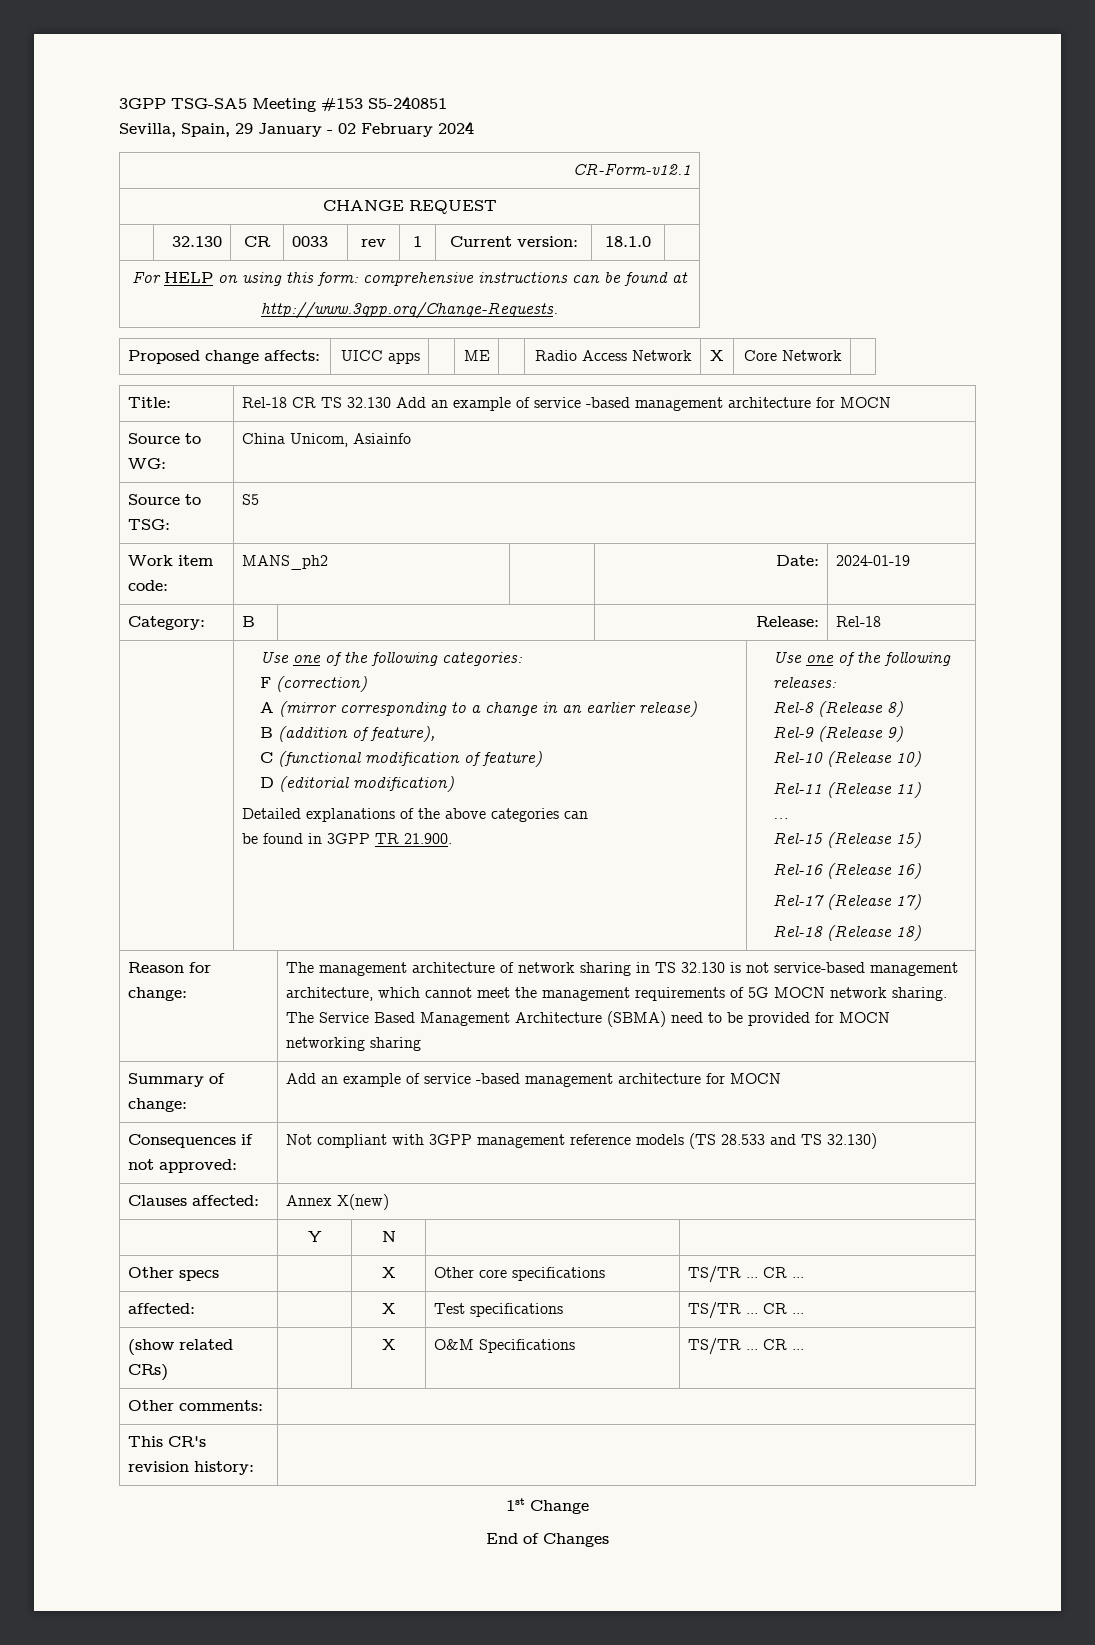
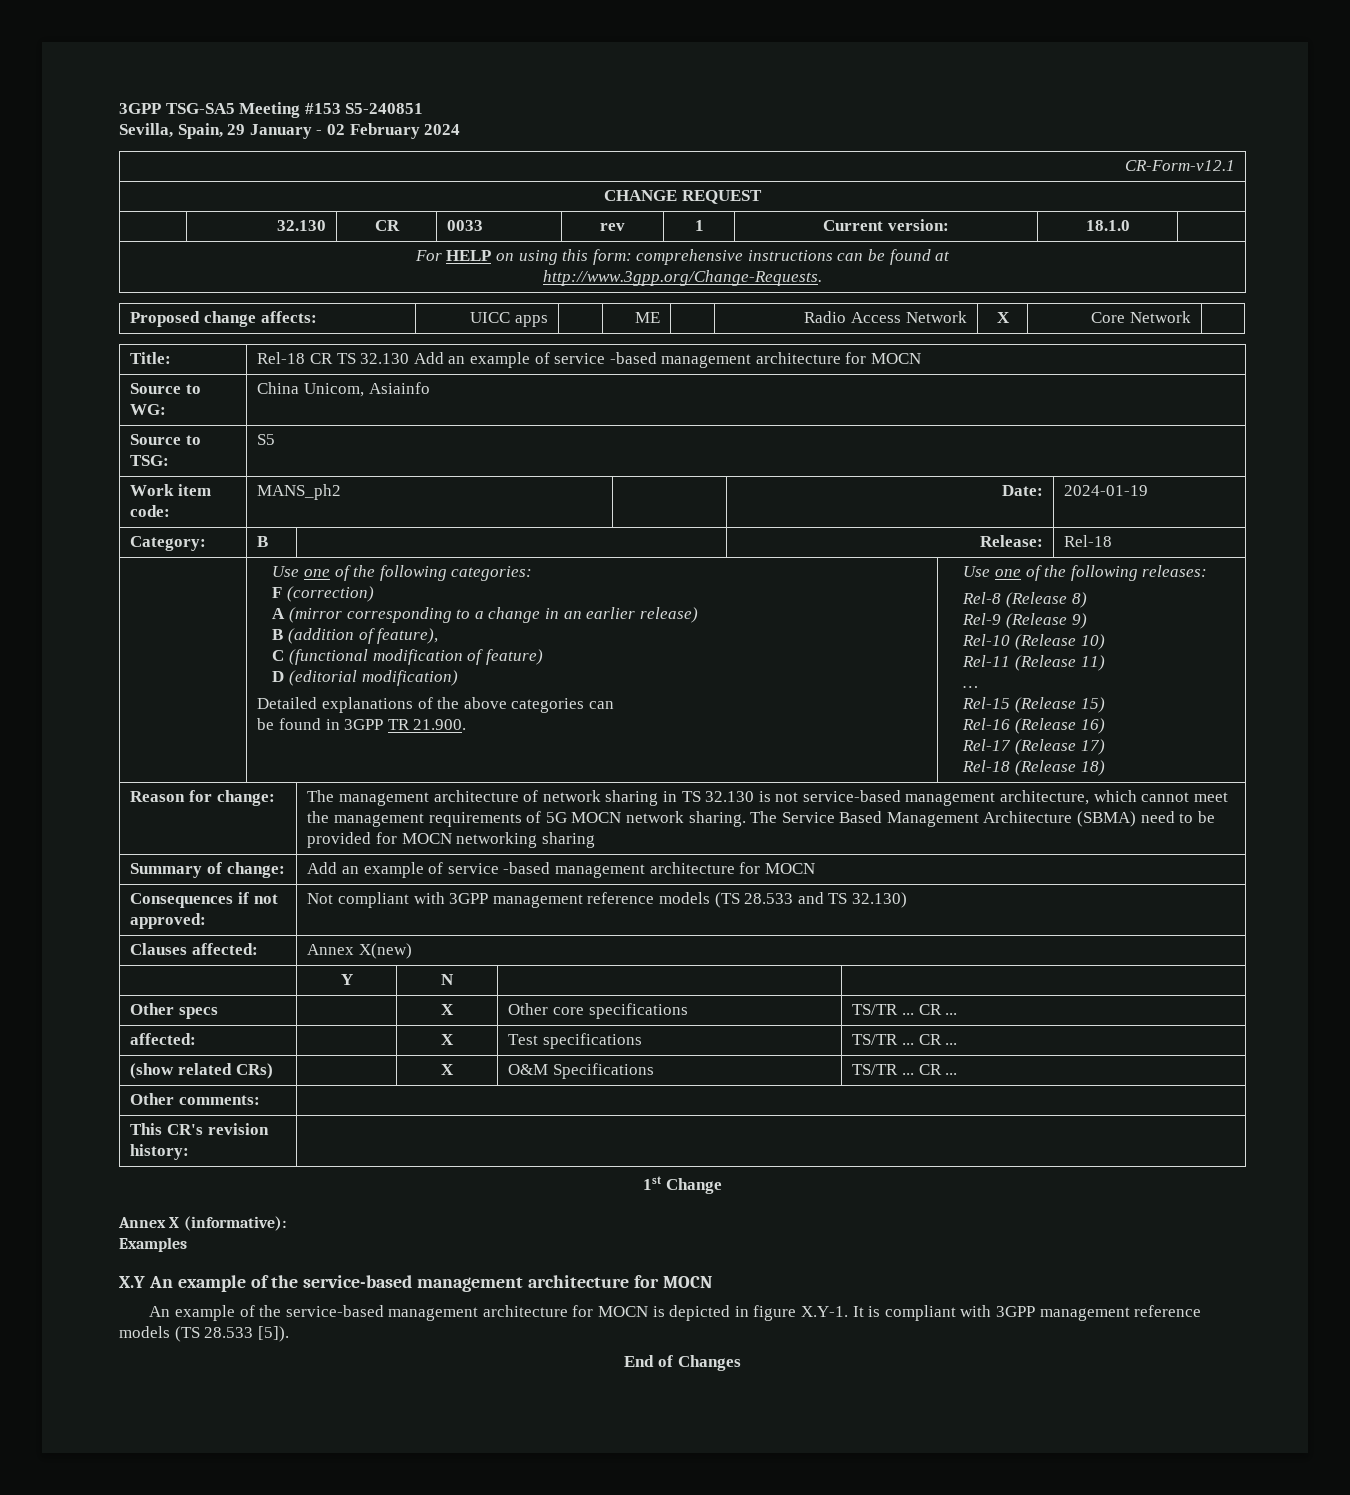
(589, 1507) none -> [118,1216,286,1231] [119,1237,187,1252] [119,1275,712,1292] [149,1305,1202,1321] [119,1326,289,1342] // Annex X (informative): // Examples // X.Y An example of the service-based management architecture for MOCN // An example of the service-based management architecture for MOCN is depicted in figure X.Y-1. It is compliant with 3GPP management reference models (TS 28.533 [5]).

